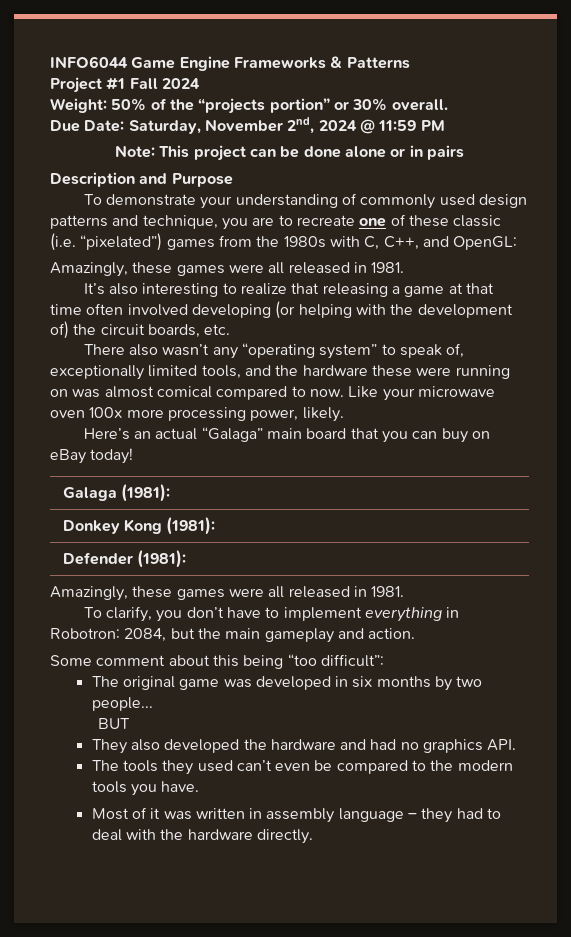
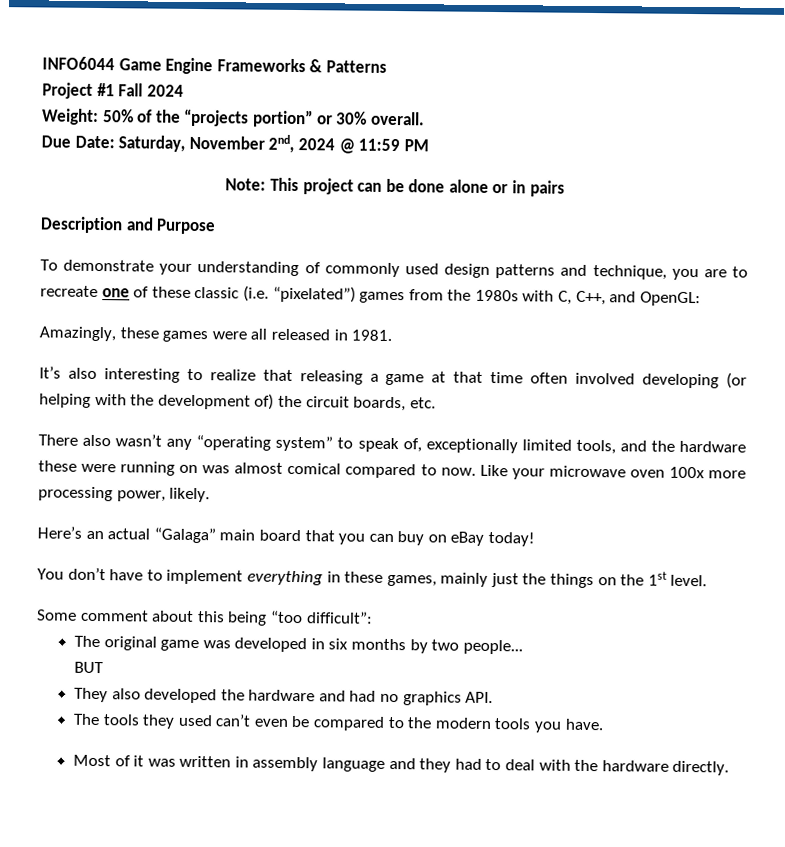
[62,484,170,502] [62,517,216,535] [62,550,186,568] [50,586,405,601] [83,606,183,622] // Galaga (1981): // Donkey Kong (1981): // Defender (1981): // Amazingly, these games were all released in 1981. // To clarify, you -> [37,568,64,580] // You
[50,628,416,643] Robotron: 2084, but the main gameplay and action. -> [344,571,708,589] these games, mainly just the things on the 1st level.
[408,813,418,819] – -> [388,757,416,770] and

